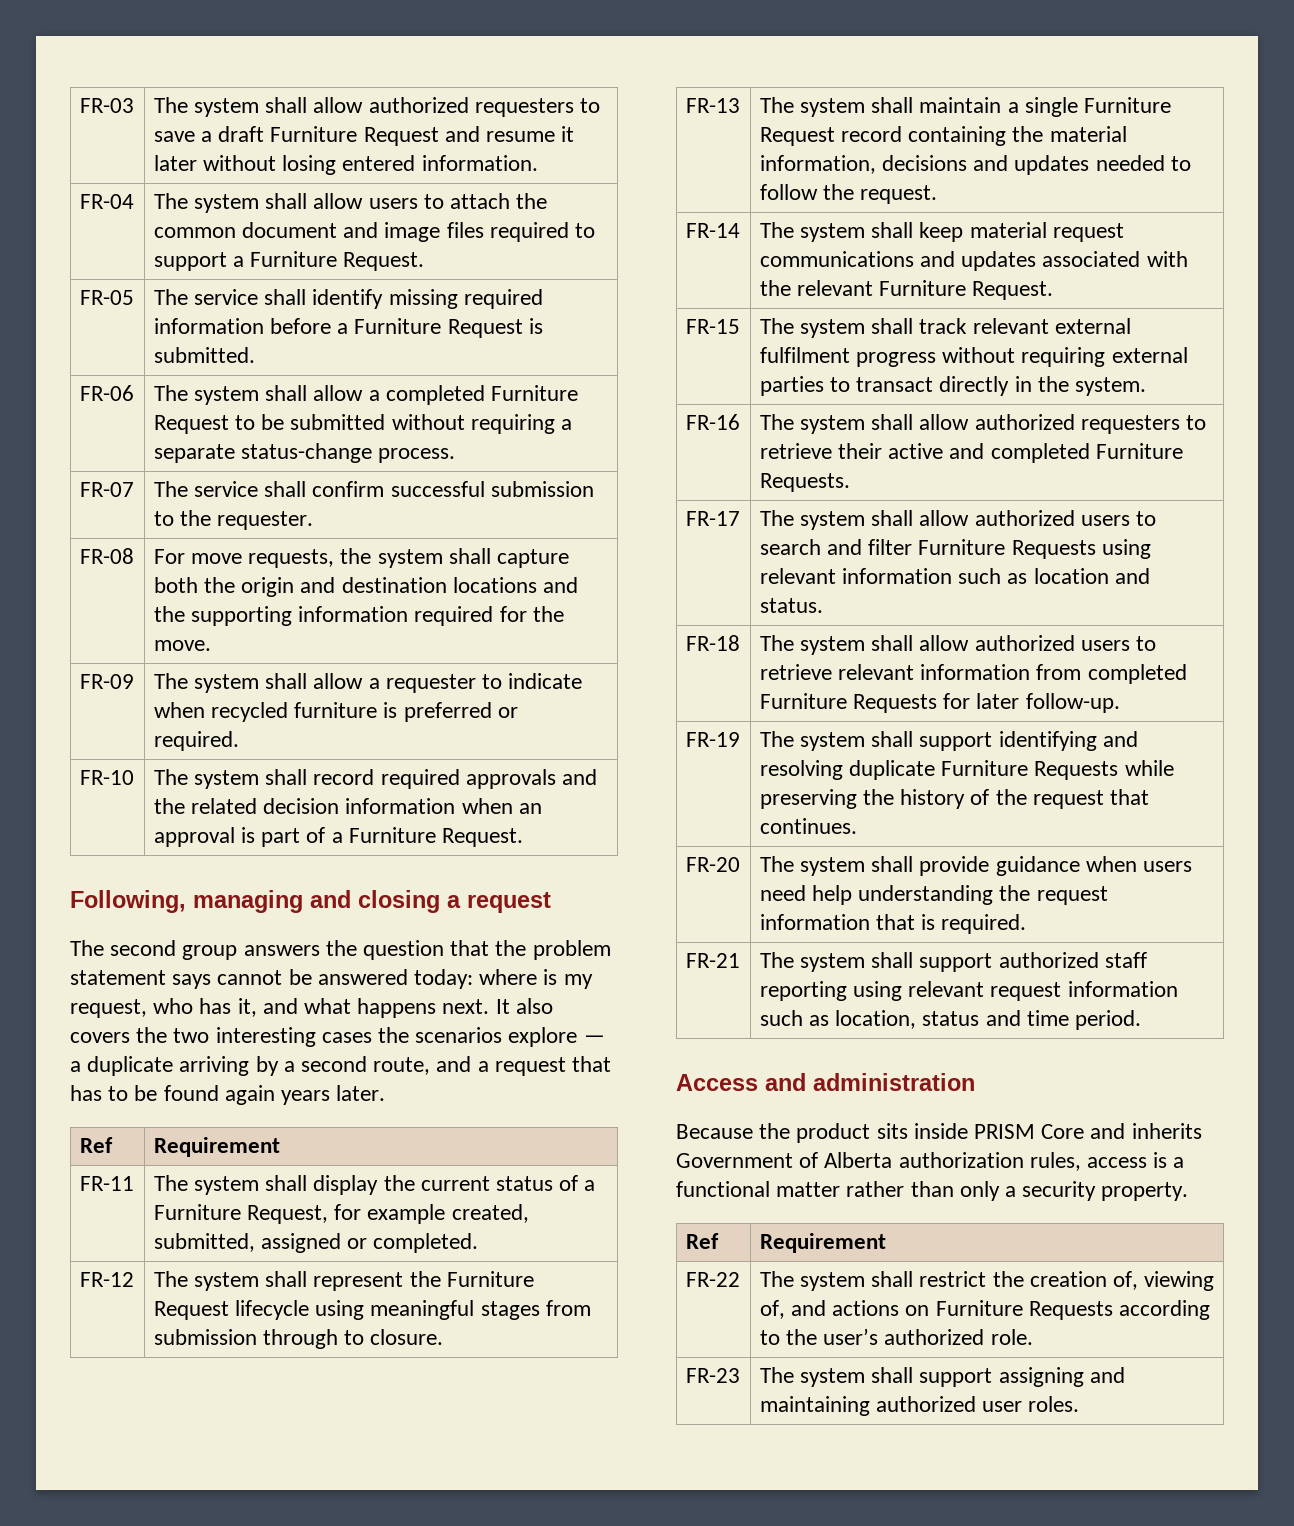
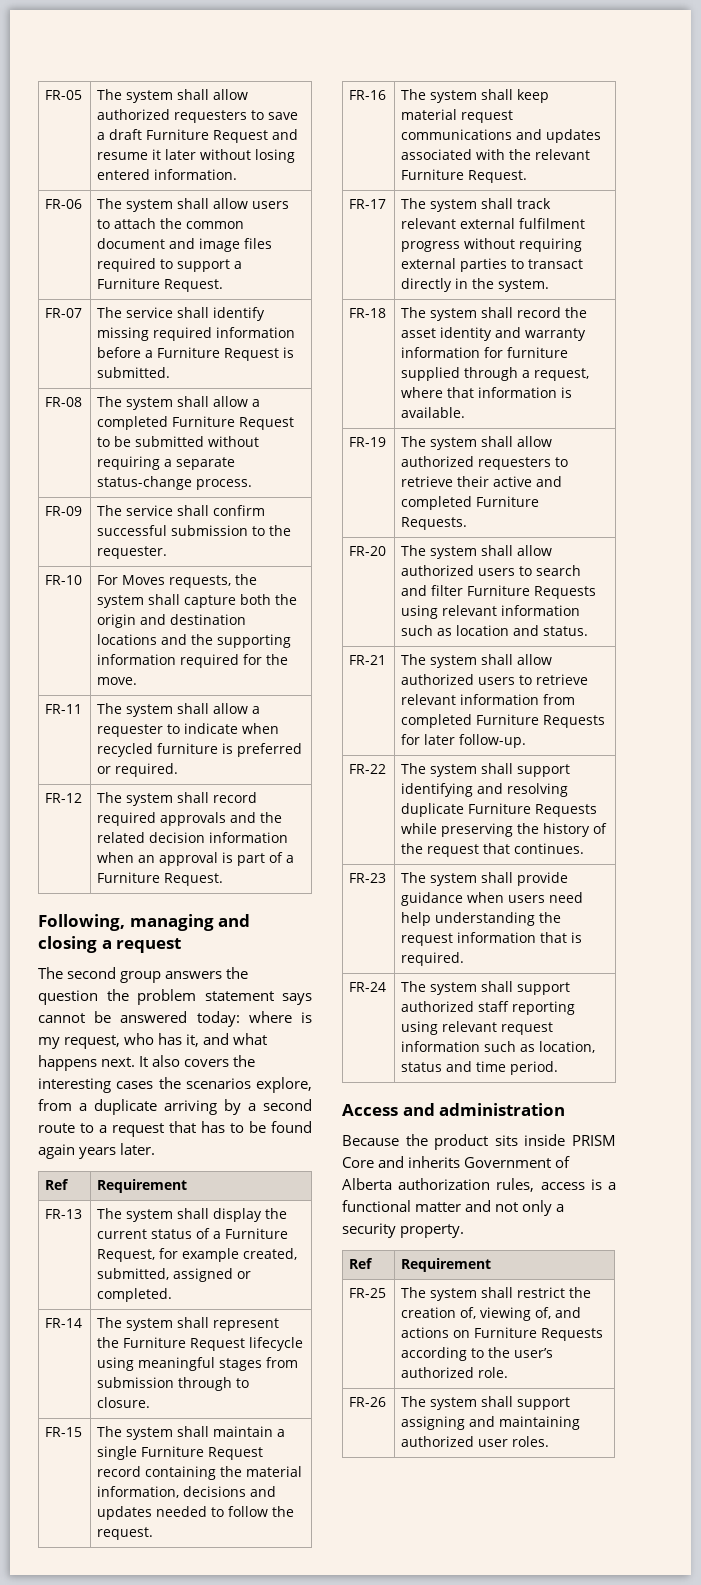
[79,98,134,113] FR-03 -> [45,90,83,100] FR-05
[79,194,134,209] FR-04 -> [45,199,83,209] FR-06
[79,290,134,305] FR-05 -> [45,308,83,318] FR-07
[79,385,134,401] FR-06 -> [45,397,83,407] FR-08
[79,482,134,497] FR-07 -> [45,506,83,516] FR-09
[79,548,134,564] FR-08 -> [45,575,83,585] FR-10
[190,553,242,564] move -> [122,575,166,585] Moves
[79,674,134,689] FR-09 -> [45,704,83,714] FR-11
[79,770,134,785] FR-10 -> [45,793,83,803] FR-12
[450,940,490,956] that -> (98, 997) none
[173,1028,210,1043] two -> (256, 1061) none
[508,1027,605,1047] explore — -> [256,1077,312,1093] [38,1099,72,1111] explore, from
[373,1056,472,1075] route, and -> [38,1123,94,1133] route to
[79,1176,134,1191] FR-11 -> [45,1209,83,1219] FR-13
[79,1272,134,1287] FR-12 -> [45,1318,83,1328] FR-14
[685,98,740,113] FR-13 -> [45,1427,83,1437] FR-15
[685,223,740,238] FR-14 -> [349,90,387,100] FR-16
[685,319,740,334] FR-15 -> [349,199,387,209] FR-17
[685,414,740,430] FR-16 -> [349,308,387,318] [401,307,588,321] [401,327,587,341] [401,347,569,358] [401,367,590,381] [401,387,573,398] [401,407,466,418] [349,437,387,447] FR-18 | The system shall record the asset identity and warranty information for furniture supplied through a request, where that information is available. // FR-19
[685,511,740,526] FR-17 -> [349,546,387,556] FR-20
[685,635,740,651] FR-18 -> [349,655,387,665] FR-21
[685,732,740,747] FR-19 -> [349,764,387,774] FR-22
[685,857,740,872] FR-20 -> [349,873,387,883] FR-23
[685,953,740,968] FR-21 -> [349,982,387,992] FR-24
[846,1181,954,1197] rather than -> [465,1200,519,1212] and not
[685,1272,740,1287] FR-22 -> [349,1288,387,1298] FR-25
[685,1368,740,1383] FR-23 -> [349,1397,387,1407] FR-26

